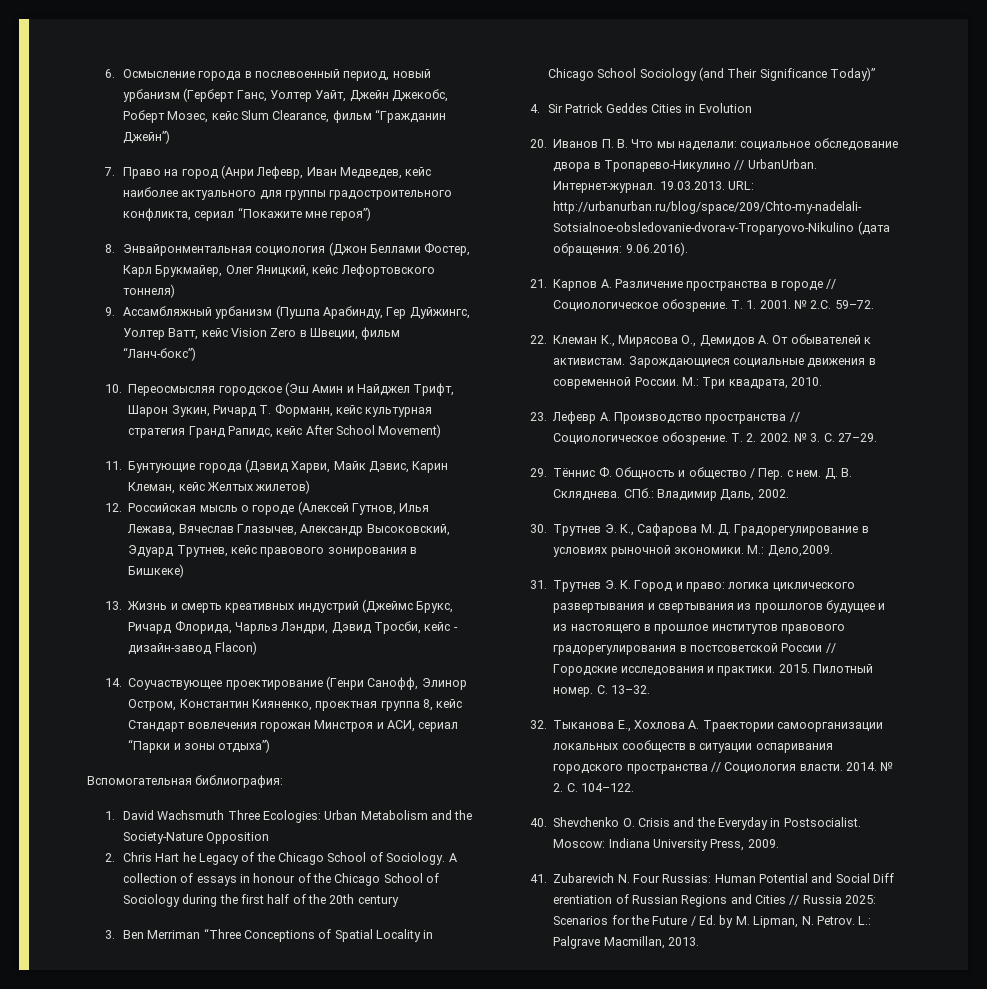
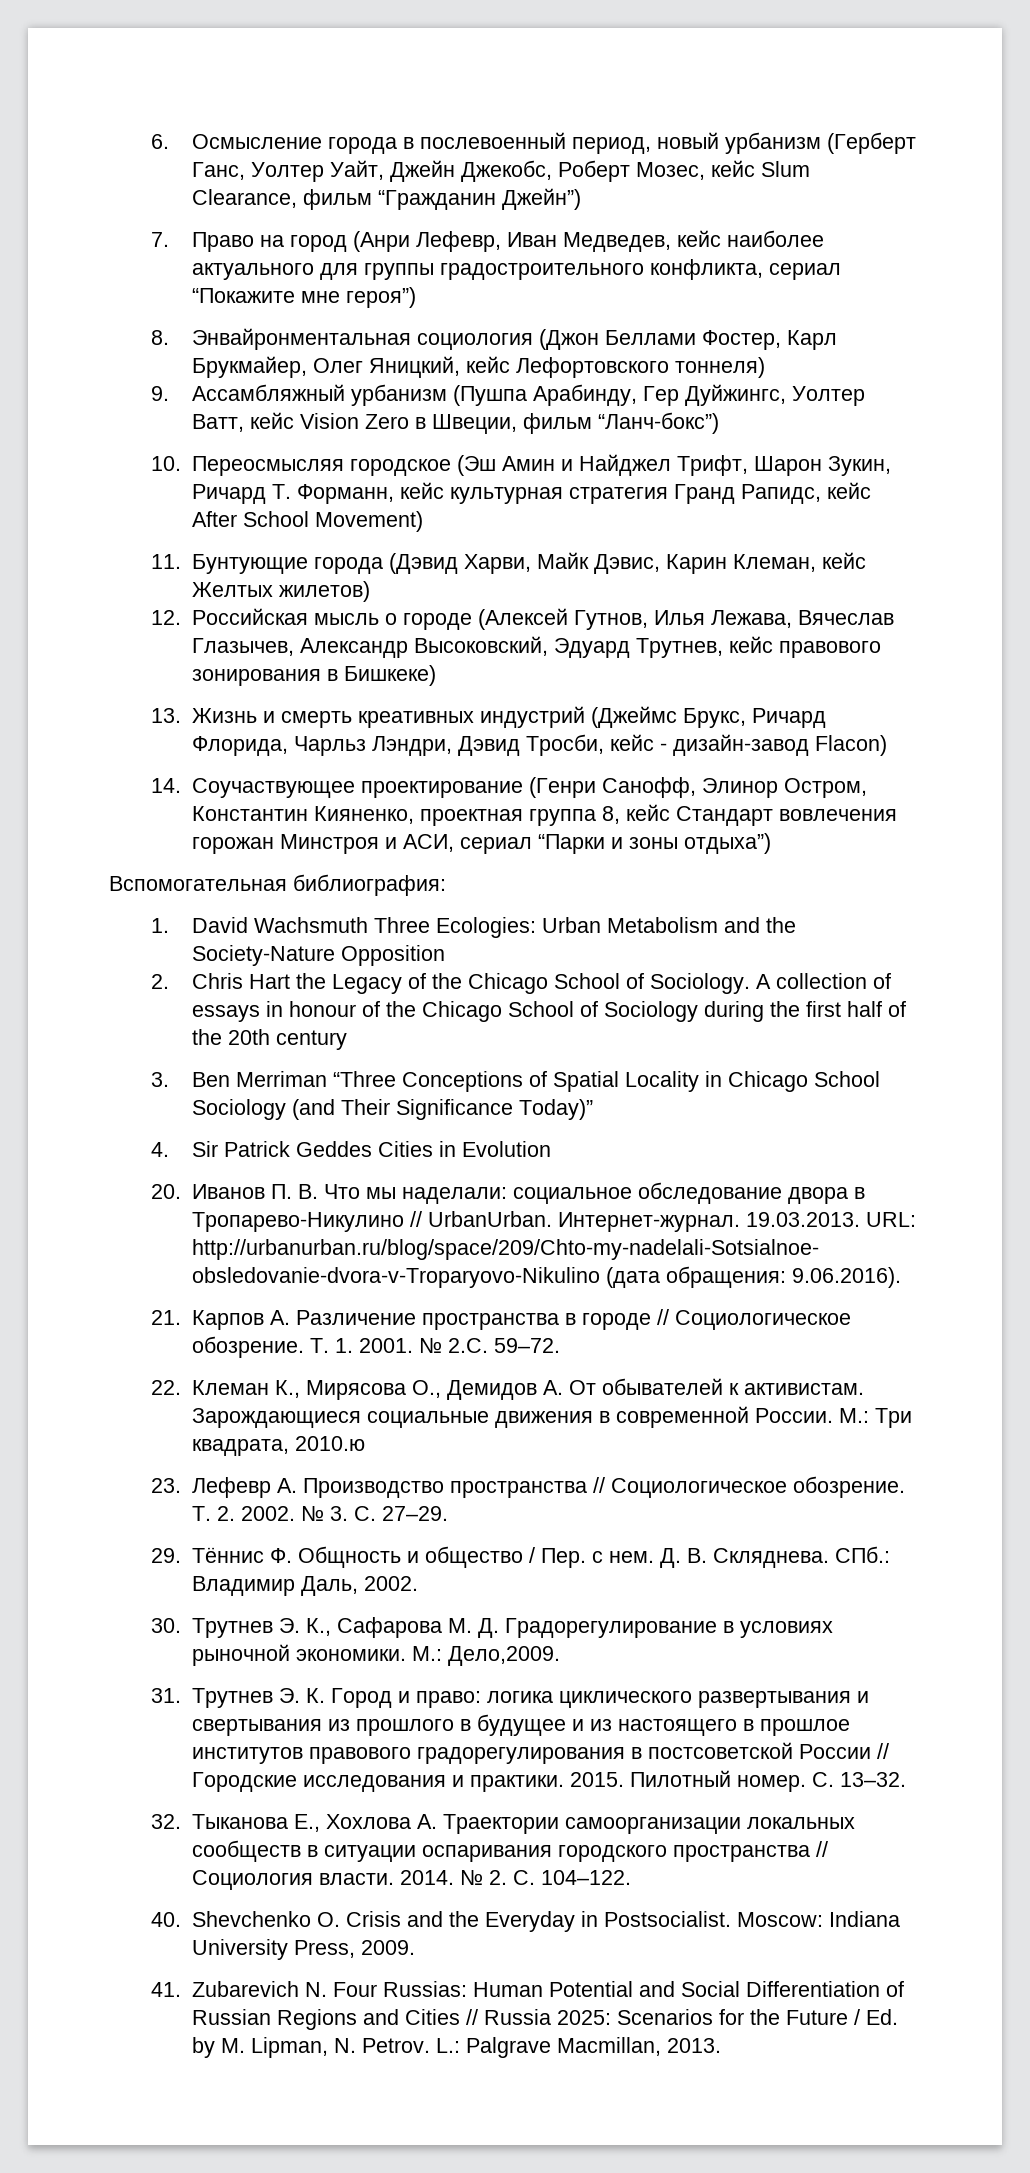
[182,852,196,862] he -> [296,973,327,989] the
[791,377,823,386] 2010. -> [295,1436,366,1451] 2010.ю
[754,603,823,613] прошлогов -> [356,1719,472,1736] прошлого в
[873,873,895,883] [553,895,613,904] Diff erentiation -> [746,1981,881,1997] Differentiation

